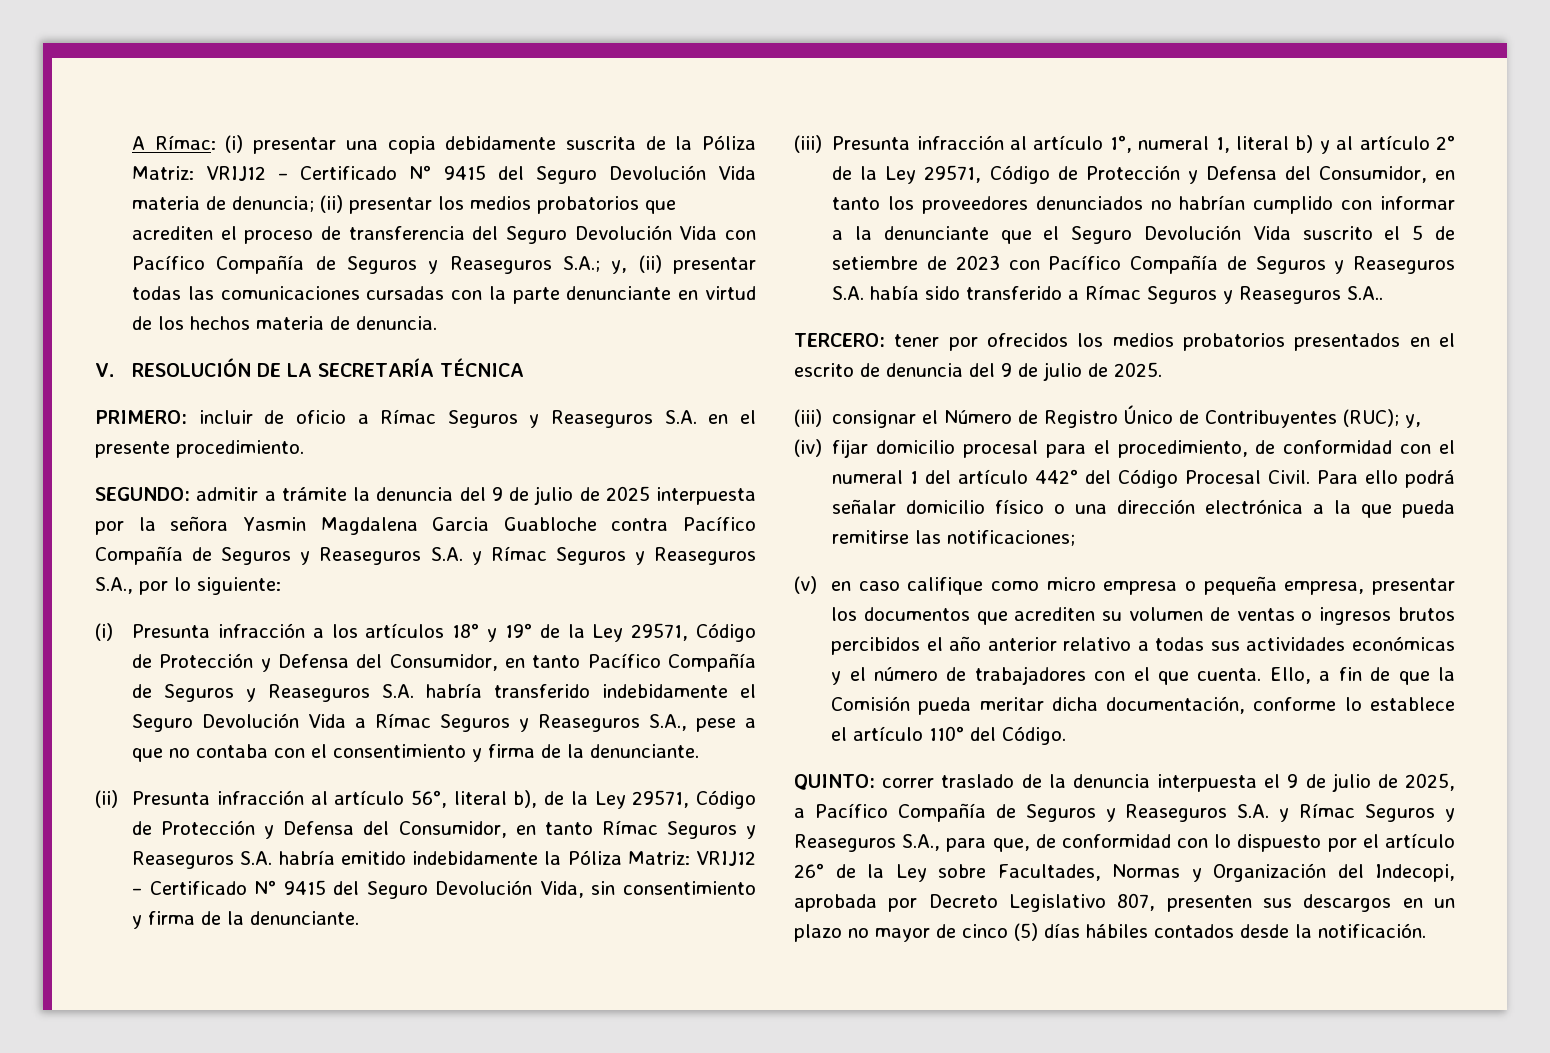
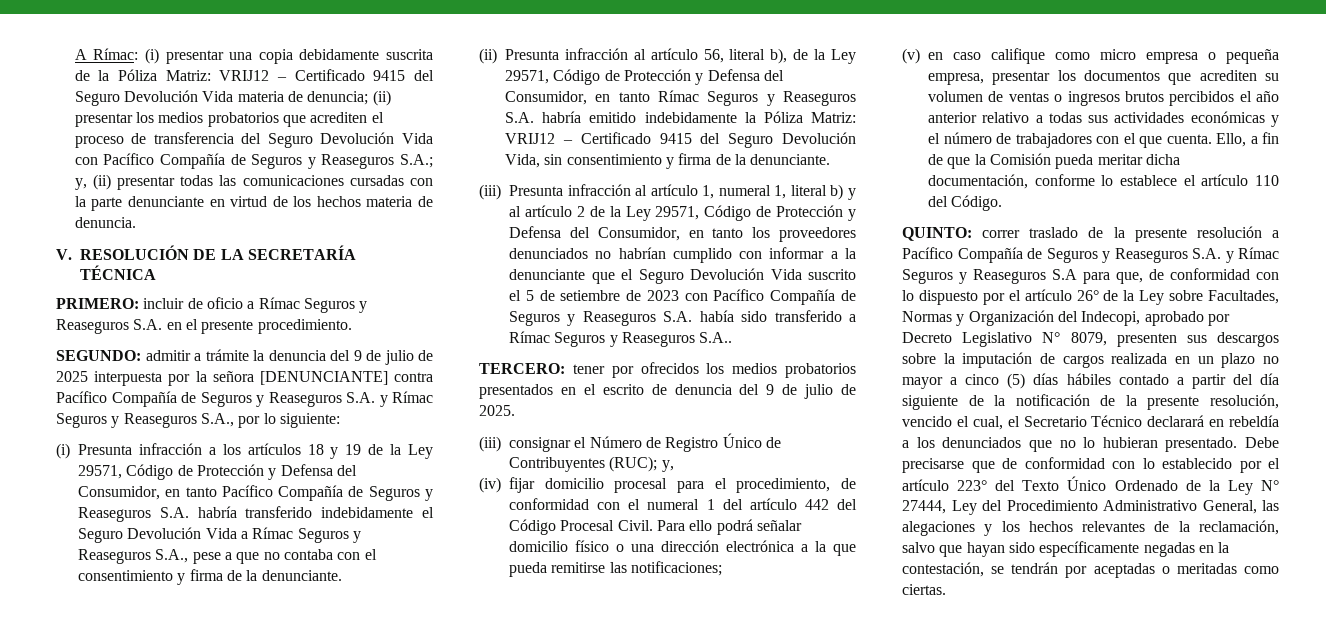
[409,165,432,180] N° -> (365, 75) none
[242,517,597,535] Yasmin Magdalena Garcia Guabloche -> [259,371,388,385] [DENUNCIANTE]
[452,623,532,642] 18° y 19° -> [307,444,362,459] 18 y 19
[410,790,447,808] 56°, -> [703,49,724,63] 56,
[254,880,277,895] N° -> (651, 138) none
[1109,135,1132,153] 1°, -> [702,185,715,199] 1,
[1436,135,1455,150] 2° -> [576,206,585,217] 2
[1035,469,1079,484] 442° -> [804,499,829,510] 442
[929,726,965,741] 110° -> [1255,175,1279,186] 110
[1072,773,1455,792] denuncia interpuesta el 9 de julio de 2025, -> [1134,226,1262,242] presente resolución
[902,834,941,851] S.A., -> [1052,269,1077,280] S.A
[794,894,877,912] aprobada -> [1144,311,1204,326] aprobado
[1117,893,1156,911] 807, -> [1042,332,1107,346] N° 8079,
(1392, 903) none -> [902,352,1168,368] sobre la imputación de cargos realizada
[936,924,956,938] de -> [950,377,958,385] a
[1154,923,1426,938] contados desde la notificación. -> [1118,373,1279,389] [902,394,1279,410] [902,415,1279,430] [902,437,1279,452] [902,457,1280,473] [902,476,1279,495] [902,500,1279,515] [902,520,1279,536] [902,541,1230,557] [902,562,1279,578] [902,584,946,595] contado a partir del día siguiente de la notificación de la presente resolución, vencido el cual, el Secretario Técnico declarará en rebeldía a los denunciados que no lo hubieran presentado. Debe precisarse que de conformidad con lo establecido por el artículo 223° del Texto Único Ordenado de la Ley N° 27444, Ley del Procedimiento Administrativo General, las alegaciones y los hechos relevantes de la reclamación, salvo que hayan sido específicamente negadas en la contestación, se tendrán por aceptadas o meritadas como ciertas.

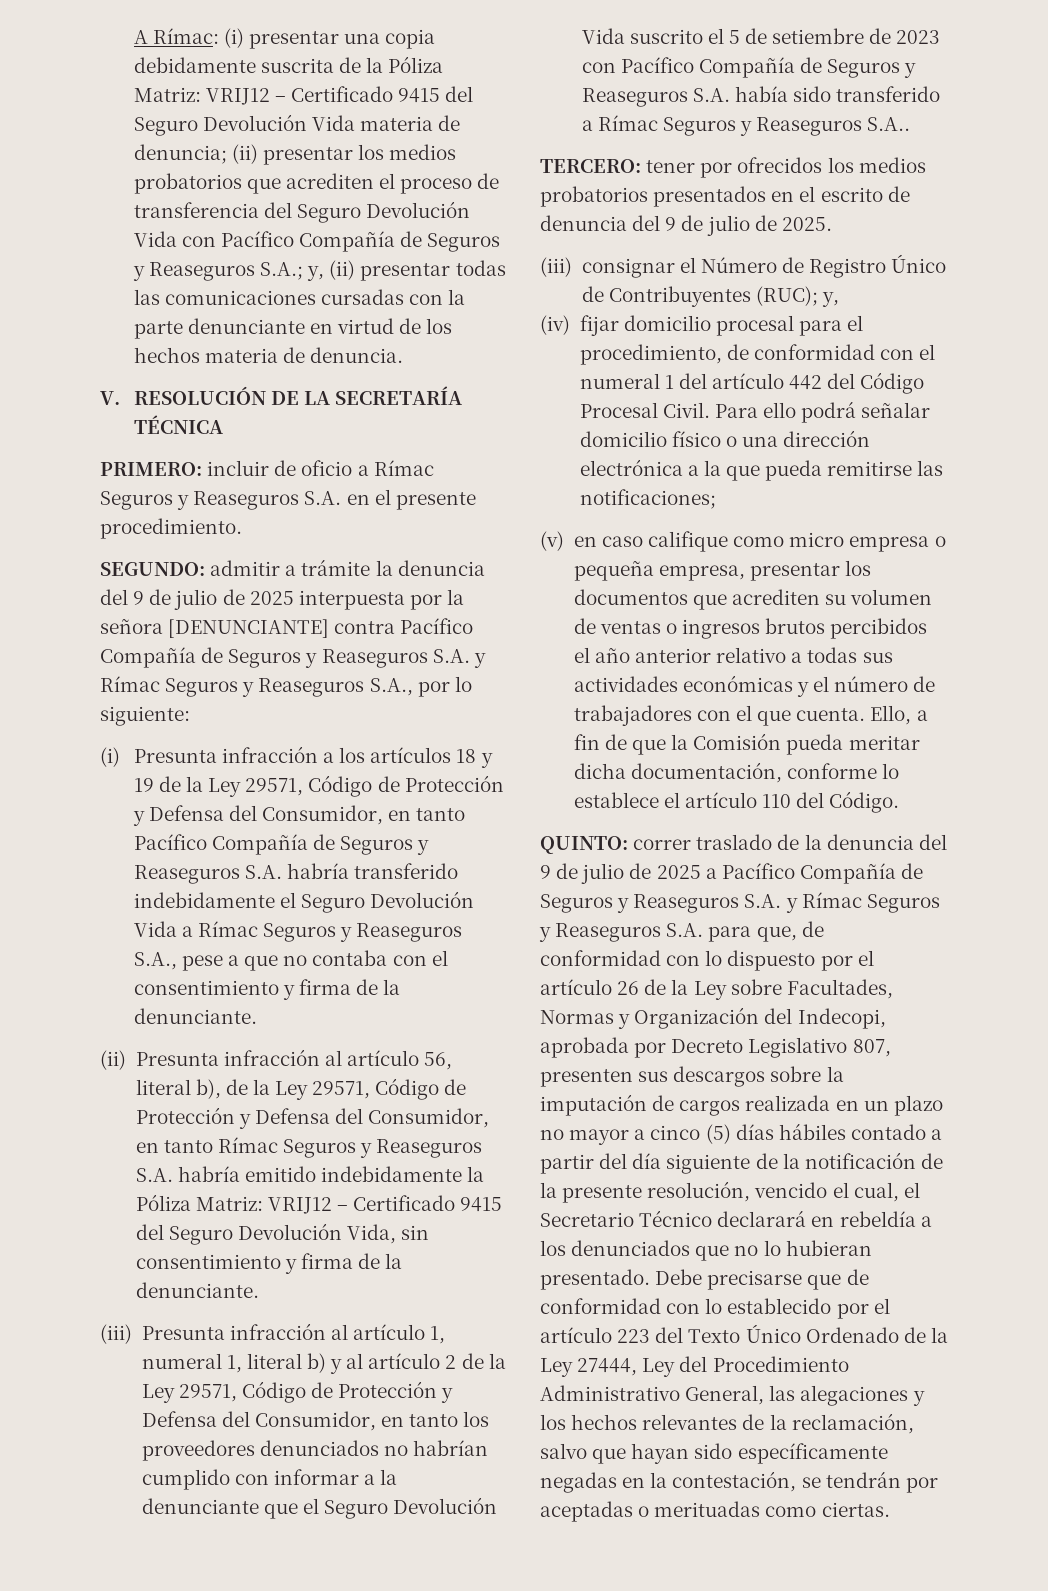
[1134,226,1262,242] presente resolución -> [826,834,947,850] [540,863,701,884] denuncia del 9 de julio de 2025
[1052,269,1077,280] S.A -> [666,923,704,937] S.A.
[1076,290,1099,301] 26° -> [617,981,640,995] 26
[1144,311,1204,326] aprobado -> [540,1037,629,1058] aprobada
[1042,332,1107,346] N° 8079, -> [852,1039,891,1057] 807,
[957,480,988,491] 223° -> [617,1329,651,1343] 223
[1261,480,1279,491] N° -> (573, 1367) none
[1176,563,1237,574] meritadas -> [654,1501,761,1517] merituadas

